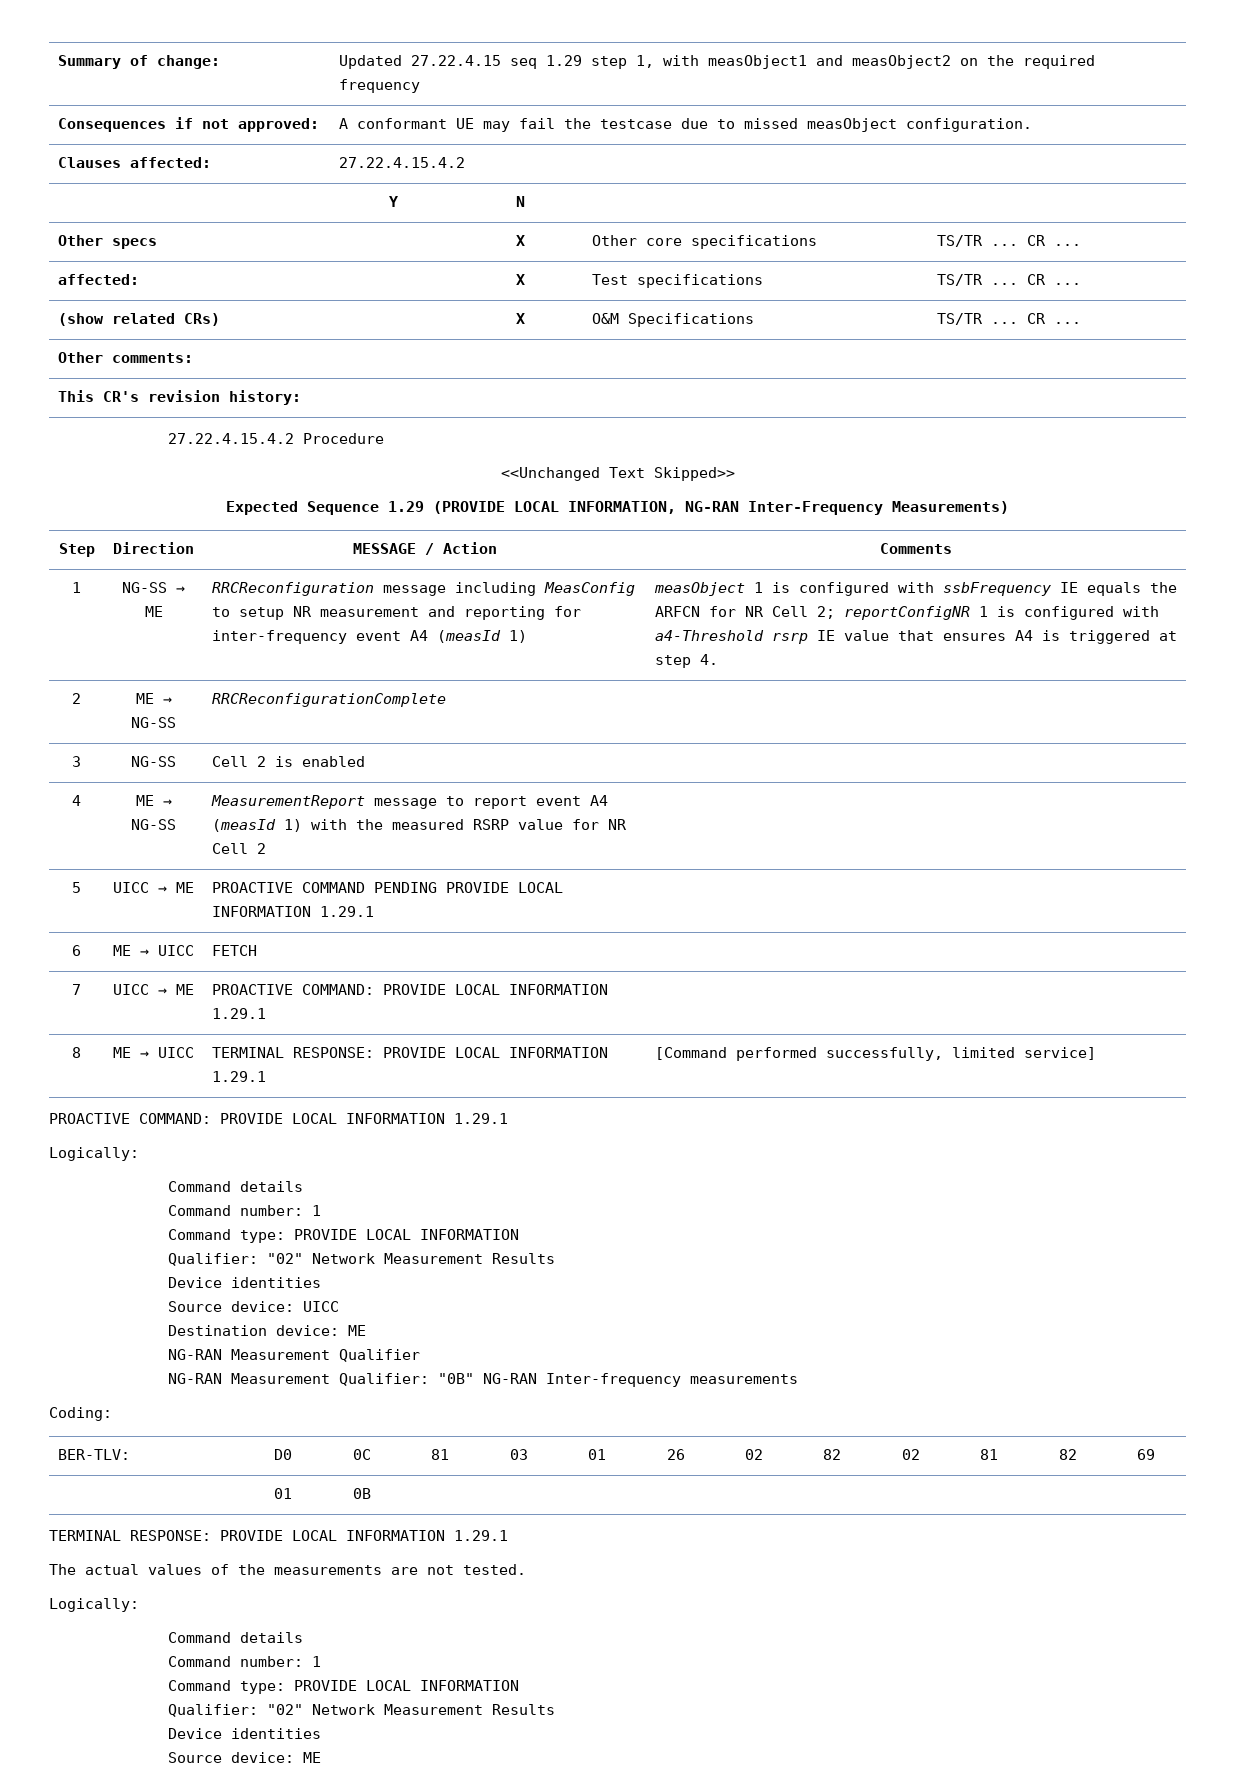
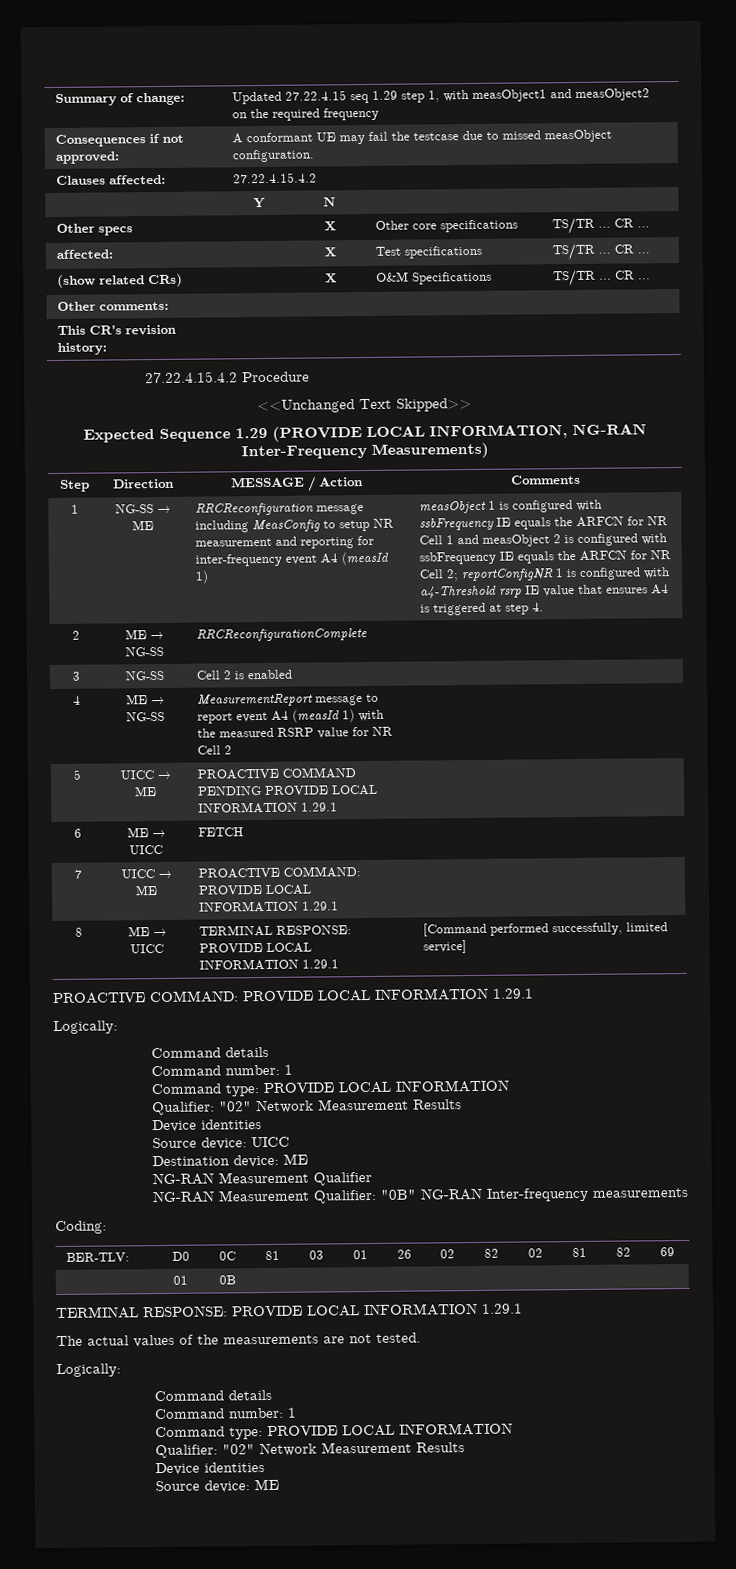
(808, 611) none -> [446,533,668,547] [419,550,672,565] [419,569,445,579] 1 and measObject 2 is configured with ssbFrequency IE equals the ARFCN for NR Cell

